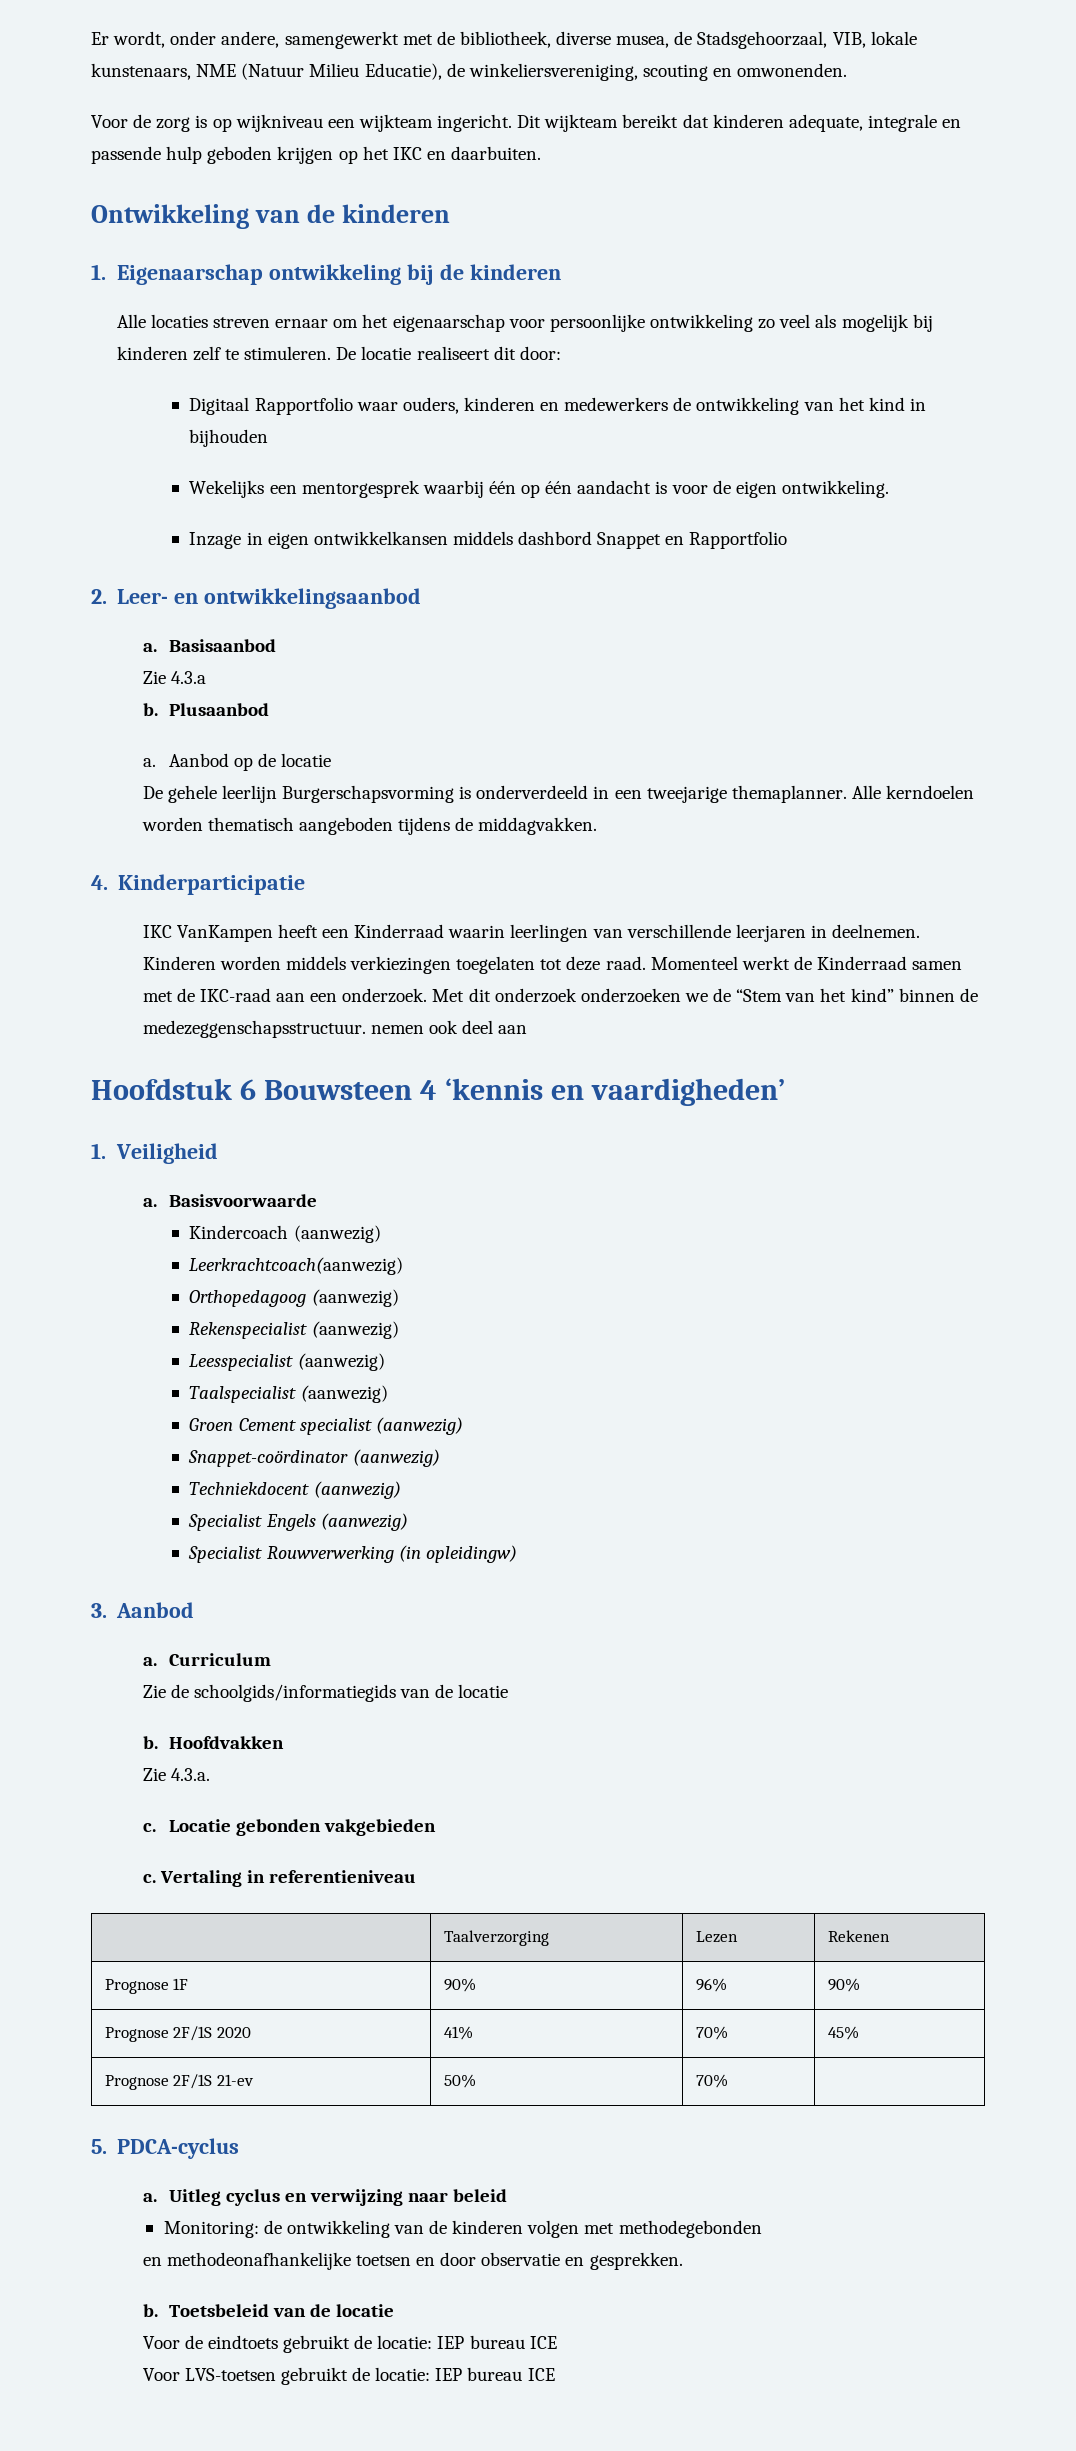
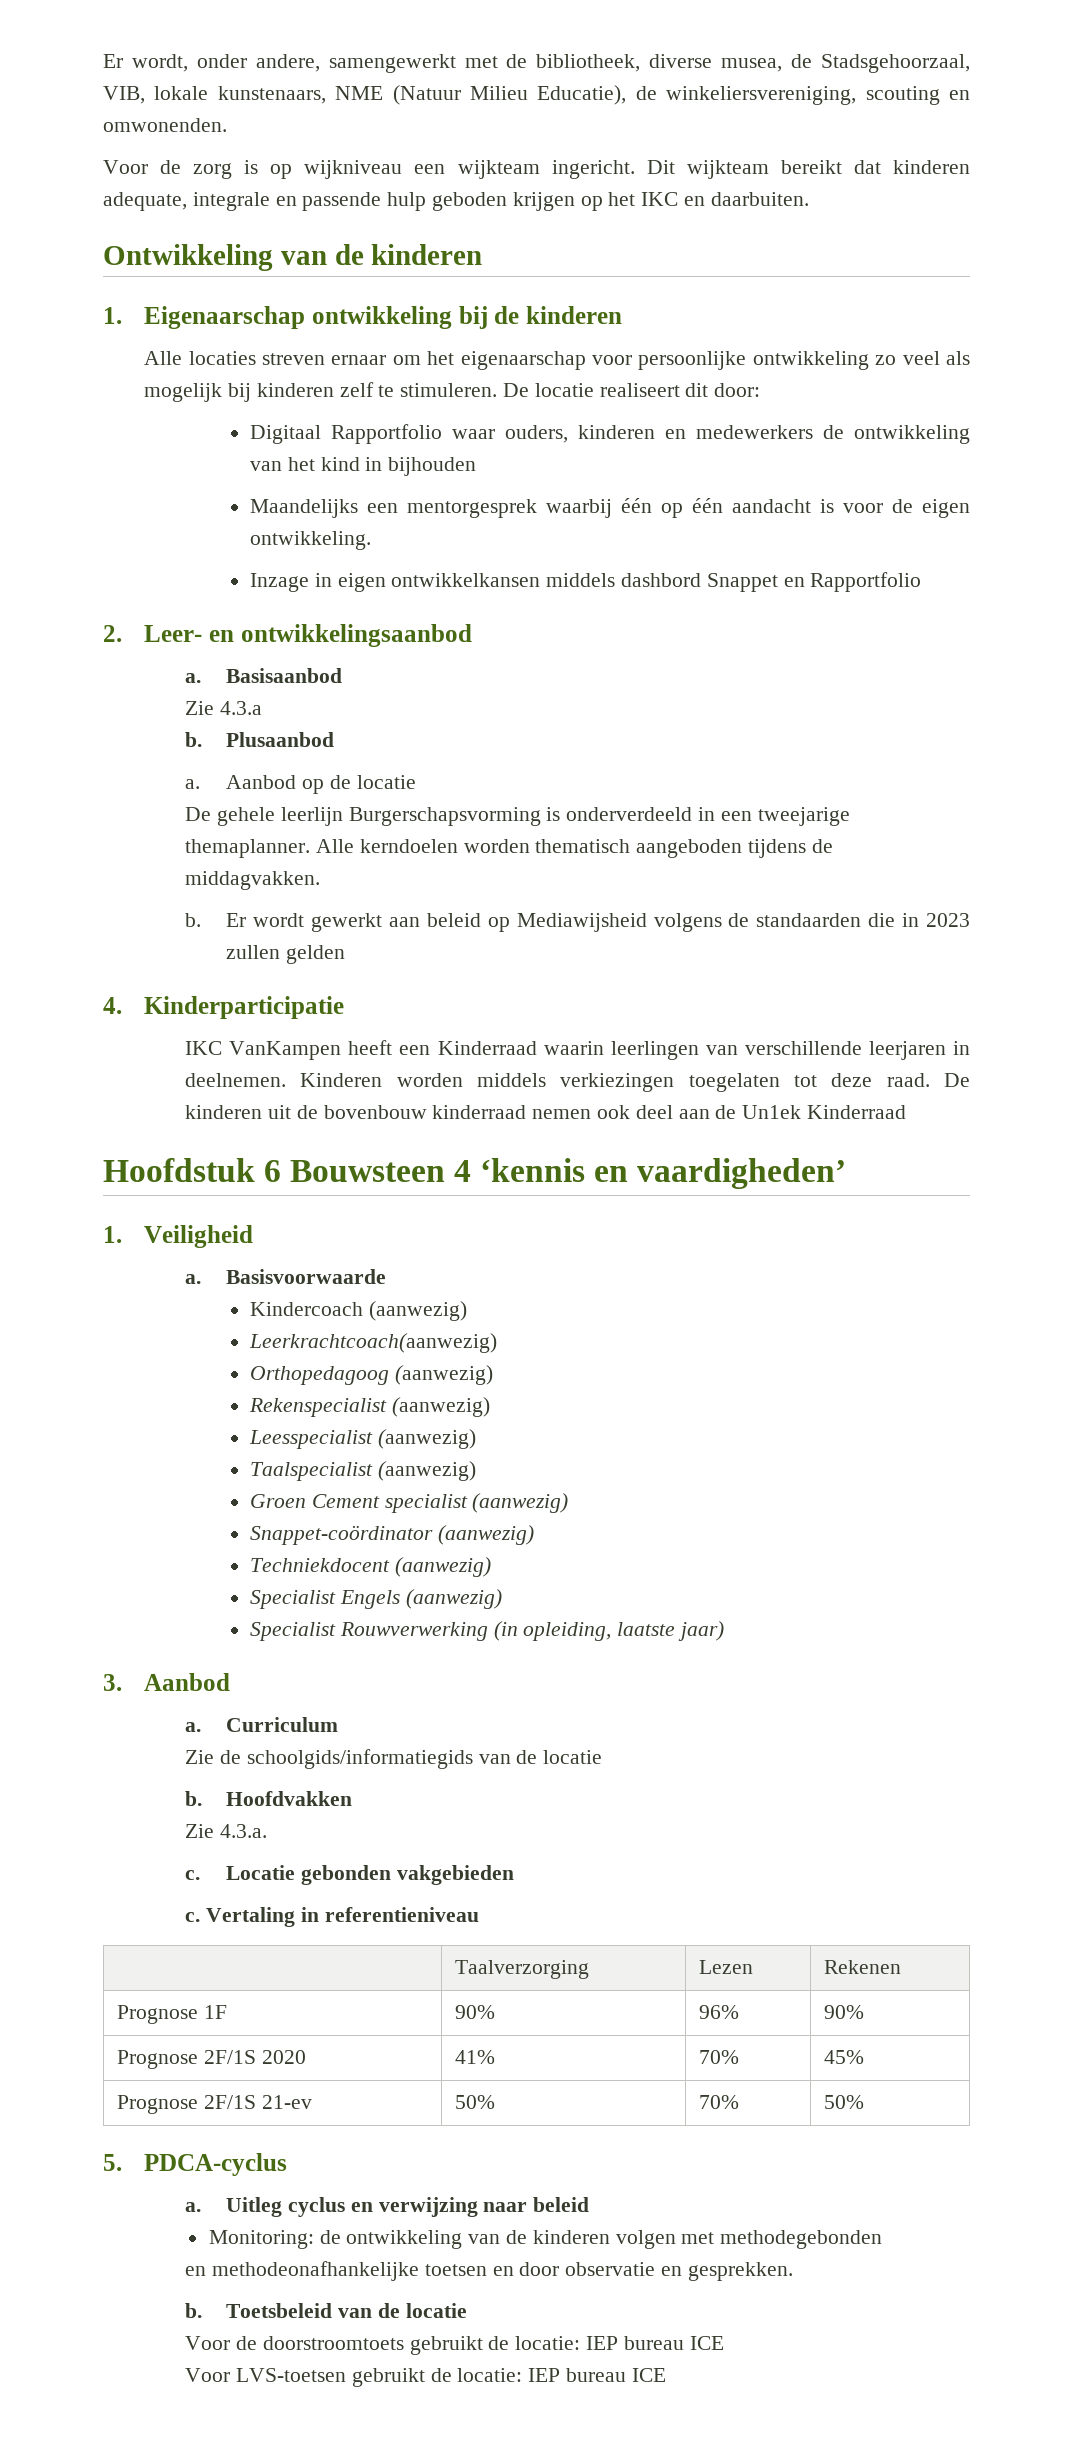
[189,480,265,498] Wekelijks -> [249,499,358,518] Maandelijks
(598, 826) none -> [185,913,970,932] [226,945,346,964] // b. Er wordt gewerkt aan beleid op Mediawijsheid volgens de standaarden die in 2023 zullen gelden
[650,956,963,970] [142,988,978,1003] [142,1020,366,1038] Momenteel werkt de Kinderraad samen met de IKC-raad aan een onderzoek. Met dit onderzoek onderzoeken we de “Stem van het kind” binnen de medezeggenschapsstructuur. -> [943,1073,970,1087] [185,1105,527,1119] De kinderen uit de bovenbouw kinderraad
(528, 1029) none -> [715,1105,907,1119] de Un1ek Kinderraad
[425,1545,517,1563] opleidingw) -> [523,1621,724,1641] opleiding, laatste jaar)
(728, 2081) none -> [824,2095,865,2109] 50%
[207,2335,278,2349] eindtoets -> [262,2336,404,2350] doorstroomtoets

